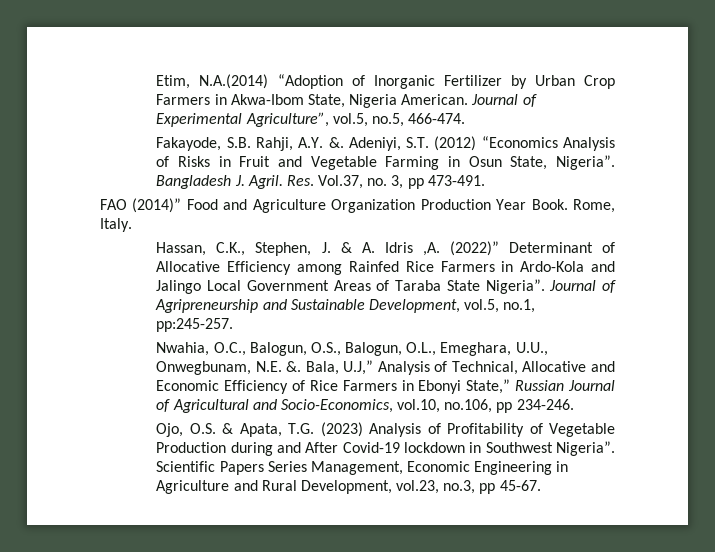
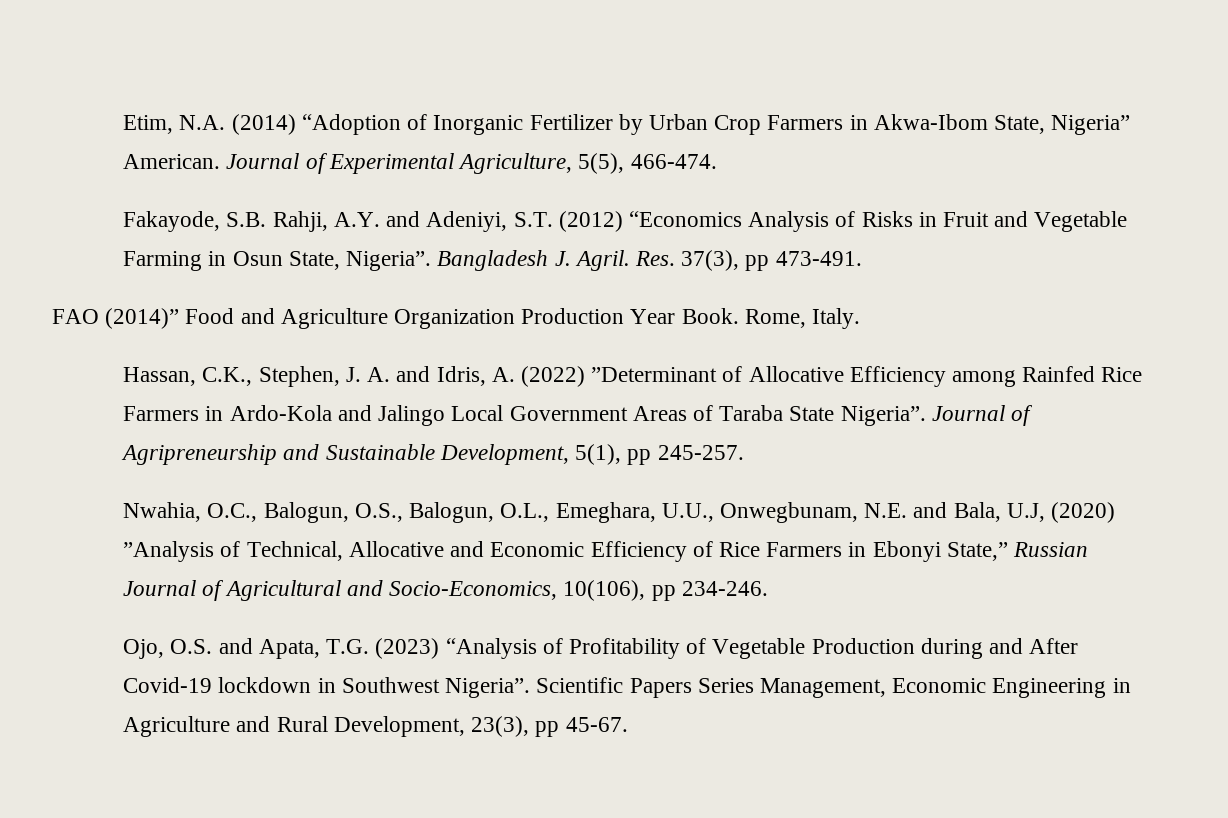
[199,74,269,89] N.A.(2014) -> [179,114,296,135] N.A. (2014)
[349,94,398,108] Nigeria -> [1051,115,1131,135] Nigeria”
[245,112,404,127] Agriculture”, vol.5, no.5, -> [458,153,625,174] Agriculture, 5(5),
[328,137,344,148] &. -> [386,211,421,227] and
[318,175,404,189] Vol.37, no. 3, -> [681,250,740,271] 37(3),
[340,241,593,256] & A. Idris ,A. (2022)” Determinant -> [367,366,718,387] A. and Idris, A. (2022) ”Determinant
[464,299,536,313] [156,318,234,332] vol.5, no.1, pp:245-257. -> [575,444,744,465] 5(1), pp 245-257.
[286,360,430,375] &. Bala, U.J,” Analysis -> [913,502,1115,523] [123,541,215,562] and Bala, U.J, (2020) ”Analysis
[397,399,493,413] vol.10, no.106, -> [563,580,646,601] 10(106),
[222,423,234,434] & -> [218,638,253,654] and
[369,423,422,437] Analysis -> [445,638,537,659] “Analysis
[396,480,476,494] vol.23, no.3, -> [471,716,530,737] 23(3),

